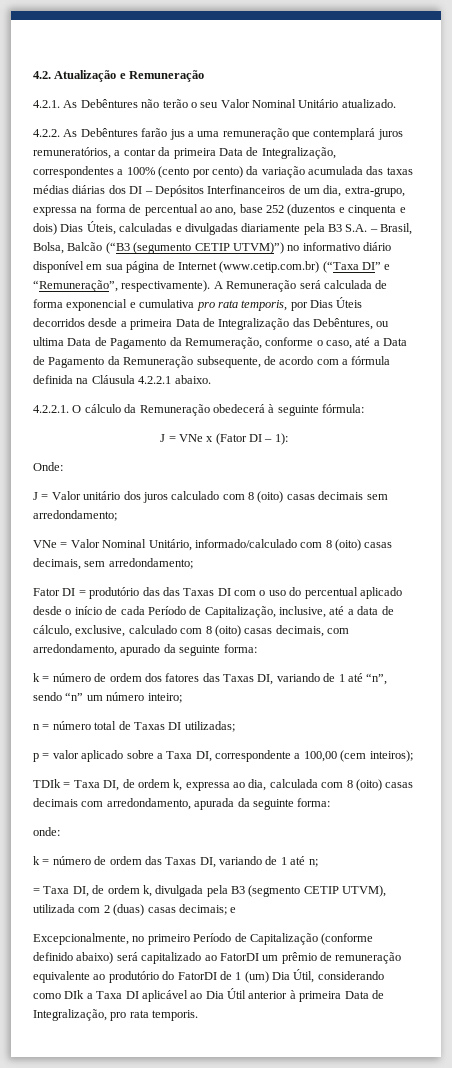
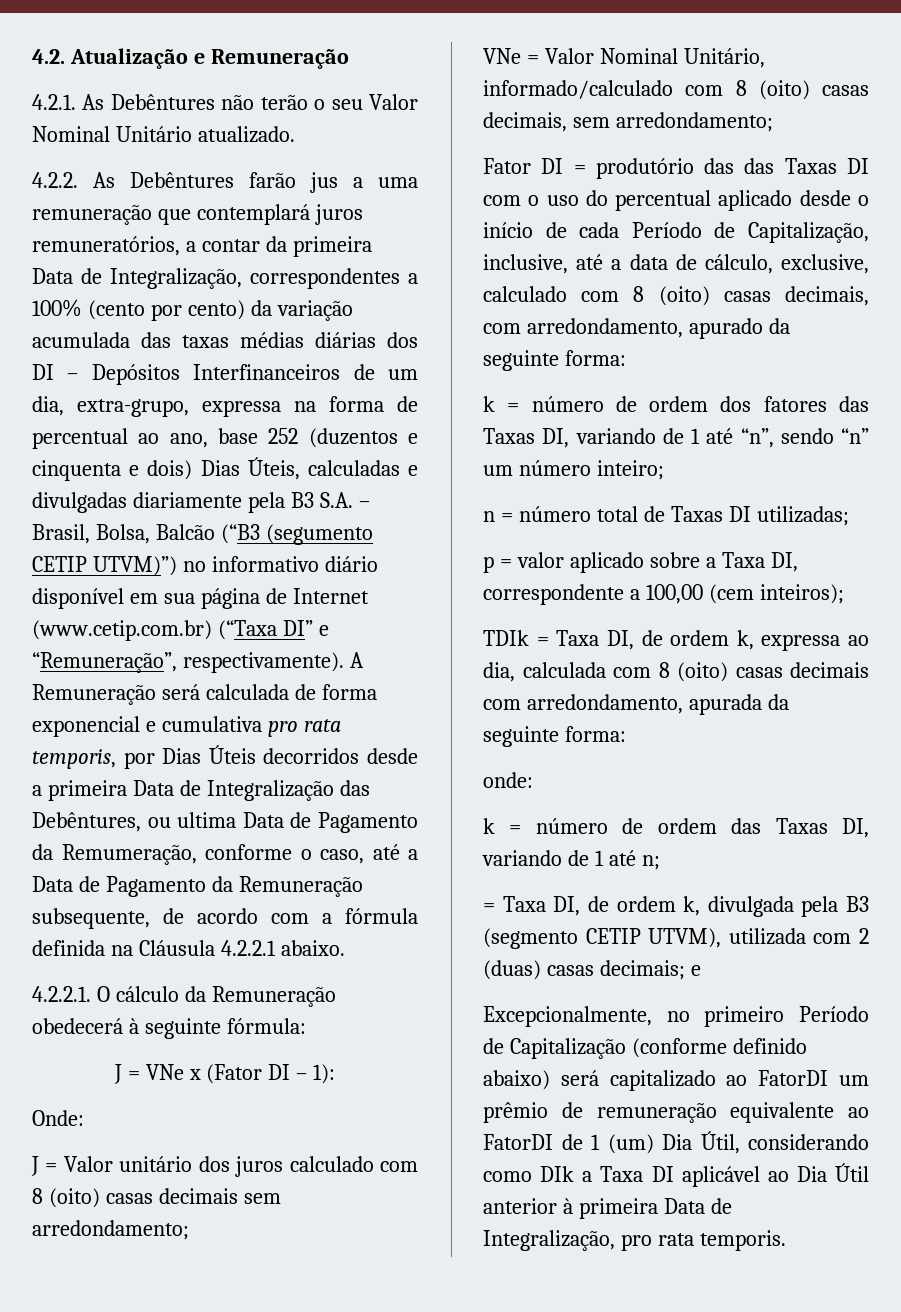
[108,971,175,983] produtório do -> (869, 1112) none

